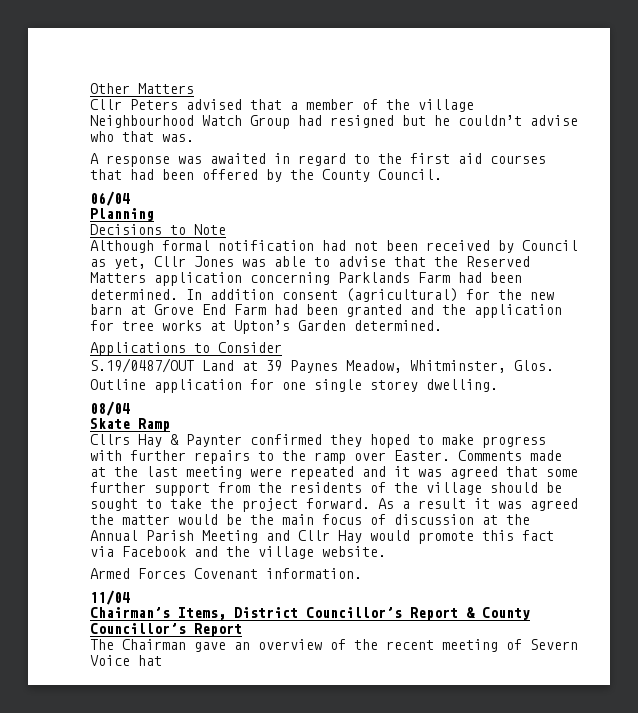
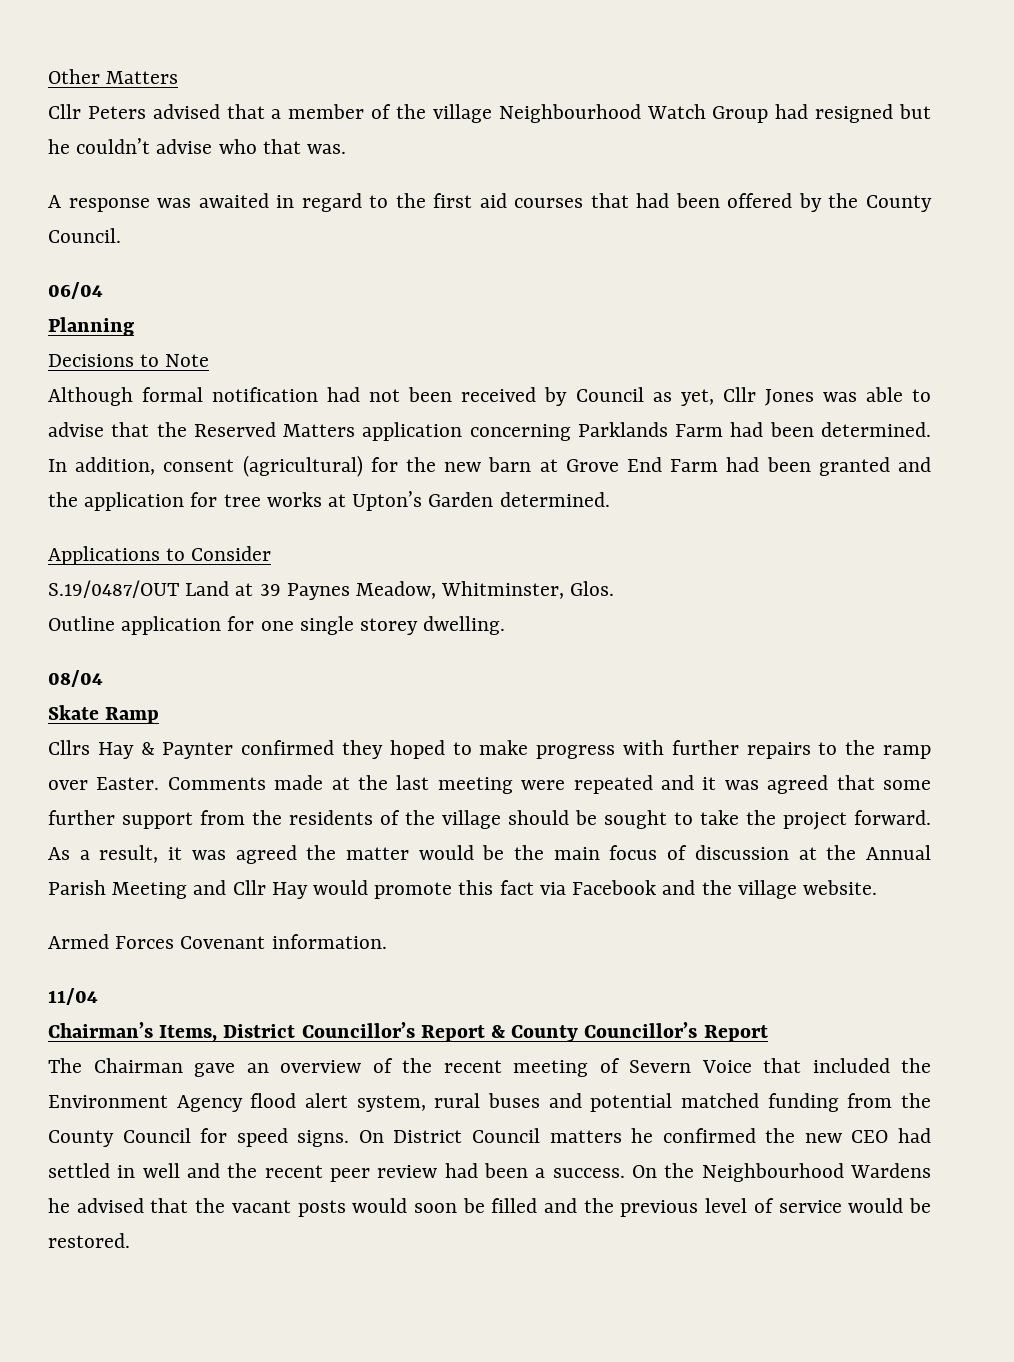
[210,289,274,300] addition -> [75,457,156,475] addition,
[418,498,466,509] result -> [99,845,159,863] result,
[138,655,162,666] hat -> [763,1058,931,1073] [48,1093,931,1112] [48,1128,931,1147] [48,1163,931,1182] [48,1198,932,1217] [48,1233,130,1248] that included the Environment Agency flood alert system, rural buses and potential matched funding from the County Council for speed signs. On District Council matters he confirmed the new CEO had settled in well and the recent peer review had been a success. On the Neighbourhood Wardens he advised that the vacant posts would soon be filled and the previous level of service would be restored.

